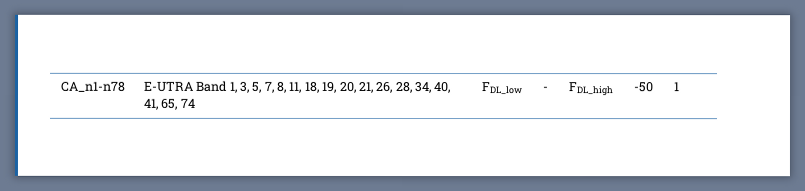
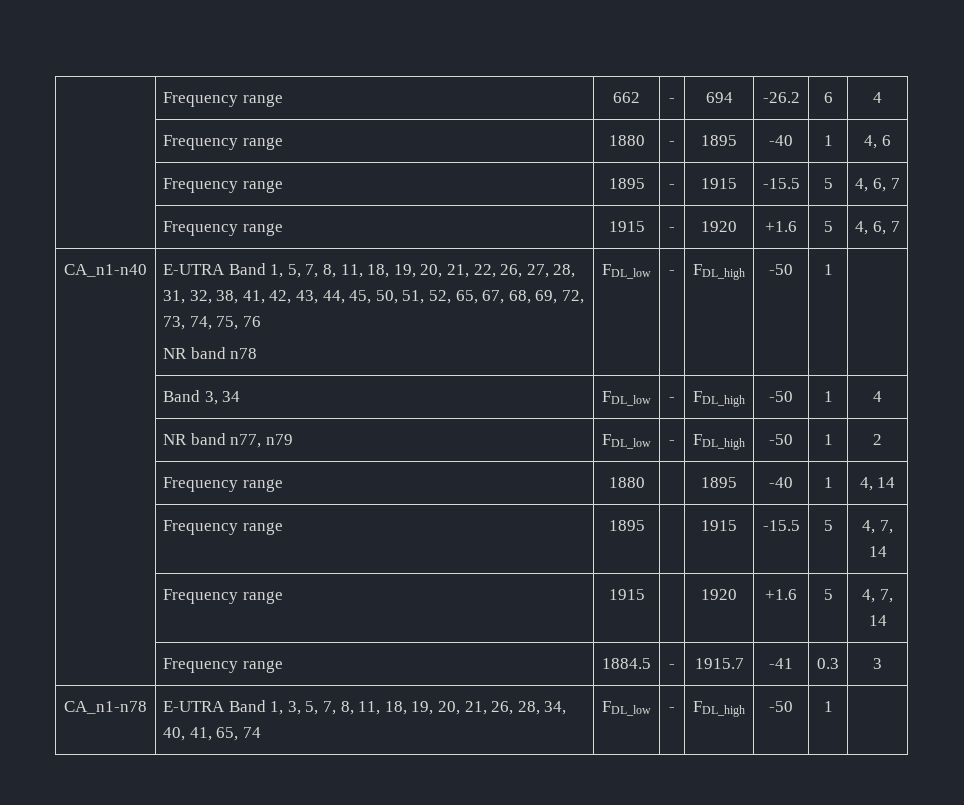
(60, 86) none -> [163,92,283,107] [613,92,640,103] [669,98,675,103] [705,92,733,103] [762,92,800,103] [823,92,833,103] [873,92,882,103] [163,135,283,150] [608,135,645,146] [669,141,675,146] [701,135,737,146] [769,135,793,146] [823,135,833,146] [864,135,891,149] [163,178,283,193] [608,178,645,189] [669,184,675,189] [701,178,737,189] [762,178,800,189] [823,178,833,189] [855,178,900,192] [163,221,283,236] [608,221,645,232] [669,227,675,232] [701,221,737,232] [765,221,797,232] [823,221,833,232] [855,221,900,235] [64,264,147,277] [163,263,576,278] [163,290,584,304] [163,316,261,330] [163,347,258,359] [602,264,651,279] [669,270,675,275] [693,264,745,280] [769,264,793,275] [823,264,833,275] [163,390,241,405] [602,391,651,406] [669,397,675,402] [693,391,745,407] [769,391,793,402] [823,391,833,402] [873,391,882,402] [163,433,293,448] [602,434,651,449] [669,440,675,445] [693,434,745,450] [769,434,793,445] [823,434,833,445] [873,434,882,445] [163,477,283,492] [608,477,645,488] [701,477,737,488] [769,477,793,488] [823,477,833,488] [859,477,896,491] [163,520,283,535] [608,520,645,531] [701,520,737,531] [762,520,800,531] [823,520,833,531] [862,520,893,534] [868,546,887,557] [163,589,283,604] [608,589,645,600] [701,589,737,600] [765,589,797,600] [823,589,833,600] [862,589,893,603] [868,615,887,626] [163,658,283,673] [602,658,651,669] [669,664,675,669] [694,658,744,669] [769,658,793,669] [817,658,839,669] [873,658,882,669] | Frequency range | 662 | - | 694 | -26.2 | 6 | 4 // | Frequency range | 1880 | - | 1895 | -40 | 1 | 4, 6 // | Frequency range | 1895 | - | 1915 | -15.5 | 5 | 4, 6, 7 // | Frequency range | 1915 | - | 1920 | +1.6 | 5 | 4, 6, 7 // CA_n1-n40 | E-UTRA Band 1, 5, 7, 8, 11, 18, 19, 20, 21, 22, 26, 27, 28, 31, 32, 38, 41, 42, 43, 44, 45, 50, 51, 52, 65, 67, 68, 69, 72, 73, 74, 75, 76 // NR band n78 | FDL_low | - | FDL_high | -50 | 1 | // | Band 3, 34 | FDL_low | - | FDL_high | -50 | 1 | 4 // | NR band n77, n79 | FDL_low | - | FDL_high | -50 | 1 | 2 // | Frequency range | 1880 | | 1895 | -40 | 1 | 4, 14 // | Frequency range | 1895 | | 1915 | -15.5 | 5 | 4, 7, 14 // | Frequency range | 1915 | | 1920 | +1.6 | 5 | 4, 7, 14 // | Frequency range | 1884.5 | - | 1915.7 | -41 | 0.3 | 3 //

